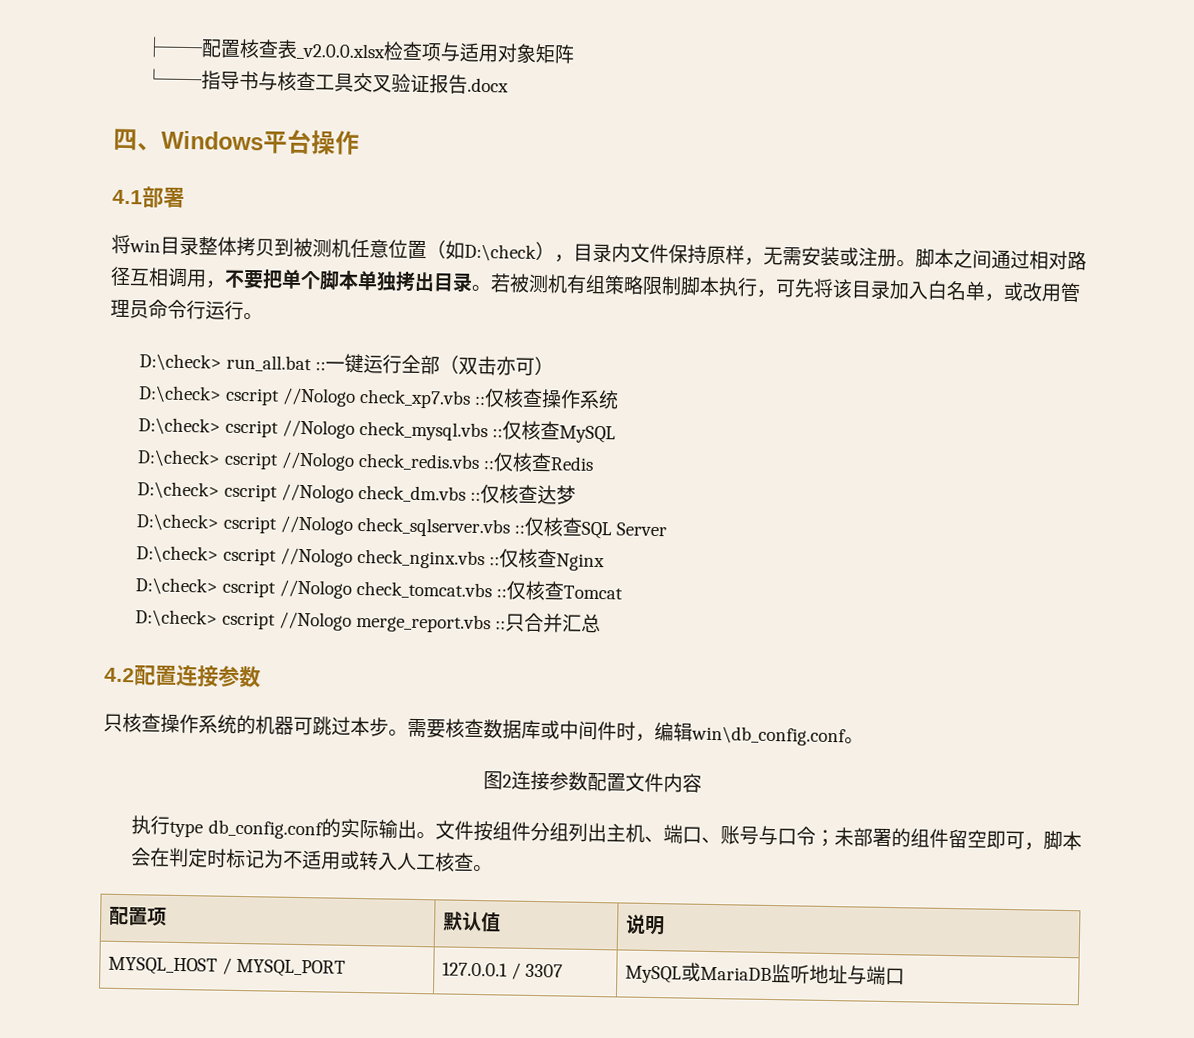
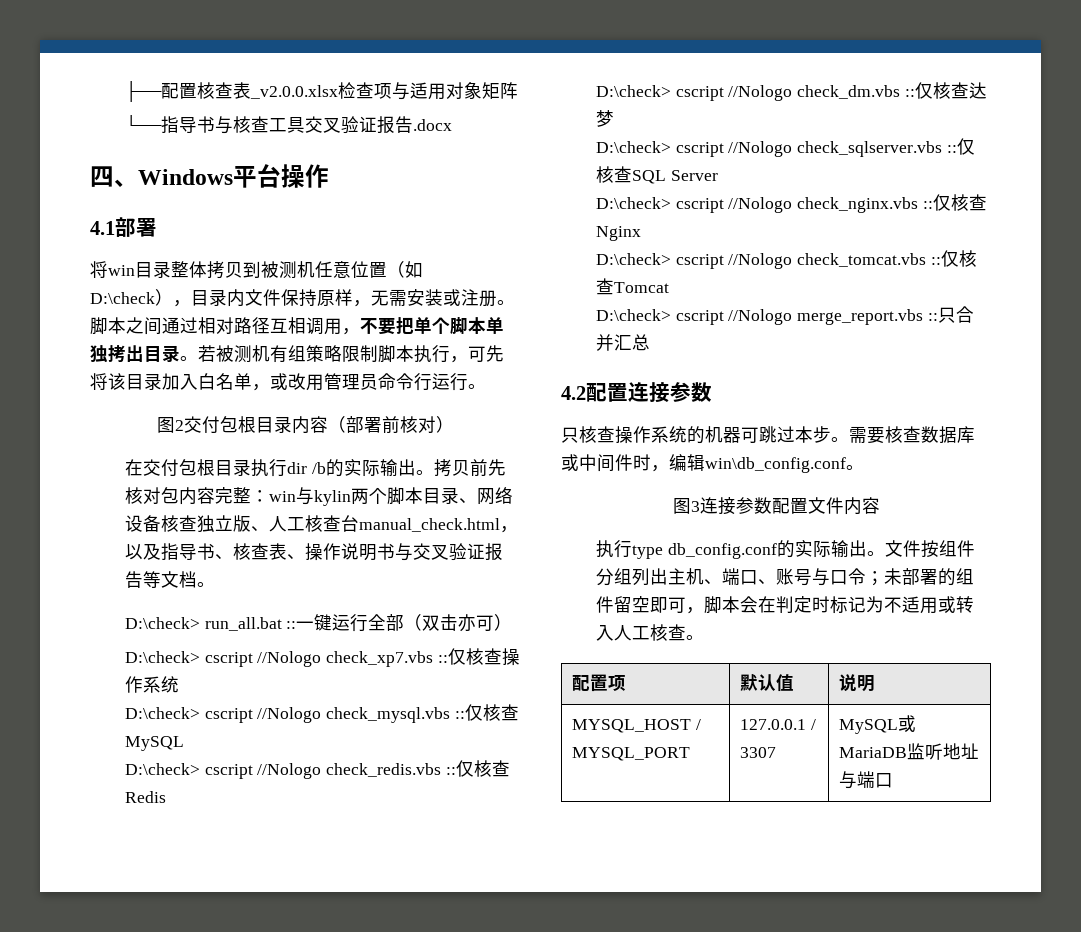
(263, 316) none -> [156,416,454,434] [124,459,506,477] [124,487,513,506] [124,515,518,533] [124,543,503,561] [124,571,215,588] // 图2交付包根目录内容（部署前核对） // 在交付包根目录执行dir /b的实际输出。拷贝前先核对包内容完整：win与kylin两个脚本目录、网络设备核查独立版、人工核查台manual_check.html，以及指导书、核查表、操作说明书与交叉验证报告等文档。
[502,774,512,788] 2 -> [690,501,700,512] 3

